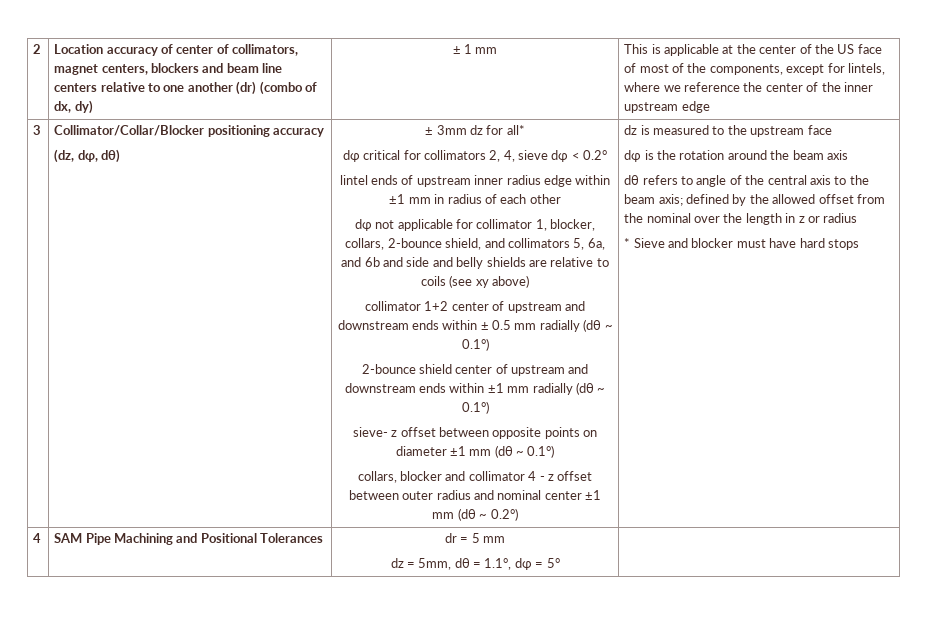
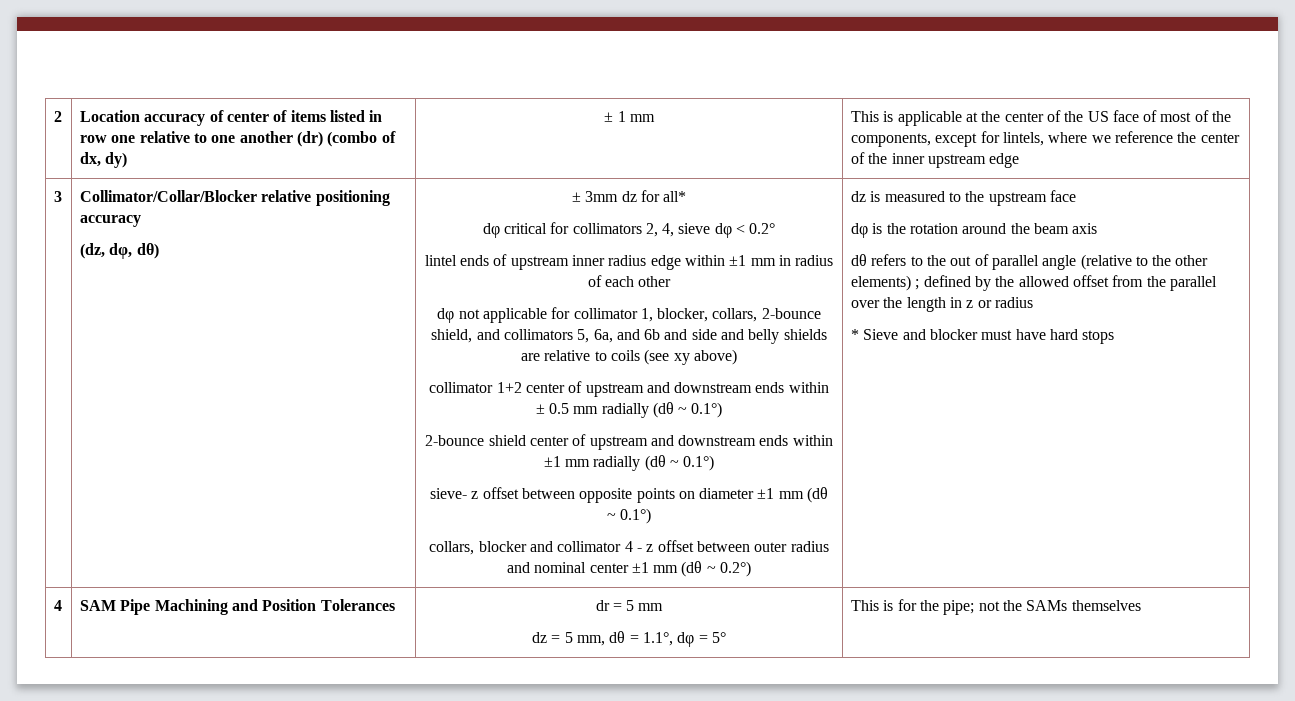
[232,44,299,56] [54,63,283,75] [54,83,98,92] collimators, magnet centers, blockers and beam line centers -> [290,110,383,122] [79,135,136,143] items listed in row one
(205, 130) none -> [261,190,312,202] relative
[696,175,869,187] [624,194,683,206] angle of the central axis to the beam axis; -> [926,254,1209,270] [850,275,920,291] the out of parallel angle (relative to the other elements) ;
[646,213,691,223] nominal -> [1169,276,1217,291] parallel
[200,533,257,543] Positional -> [262,599,317,611] Position
[418,558,452,570] 5mm, -> [564,632,606,646] 5 mm,
(560, 563) none -> [850,599,1141,615] This is for the pipe; not the SAMs themselves

